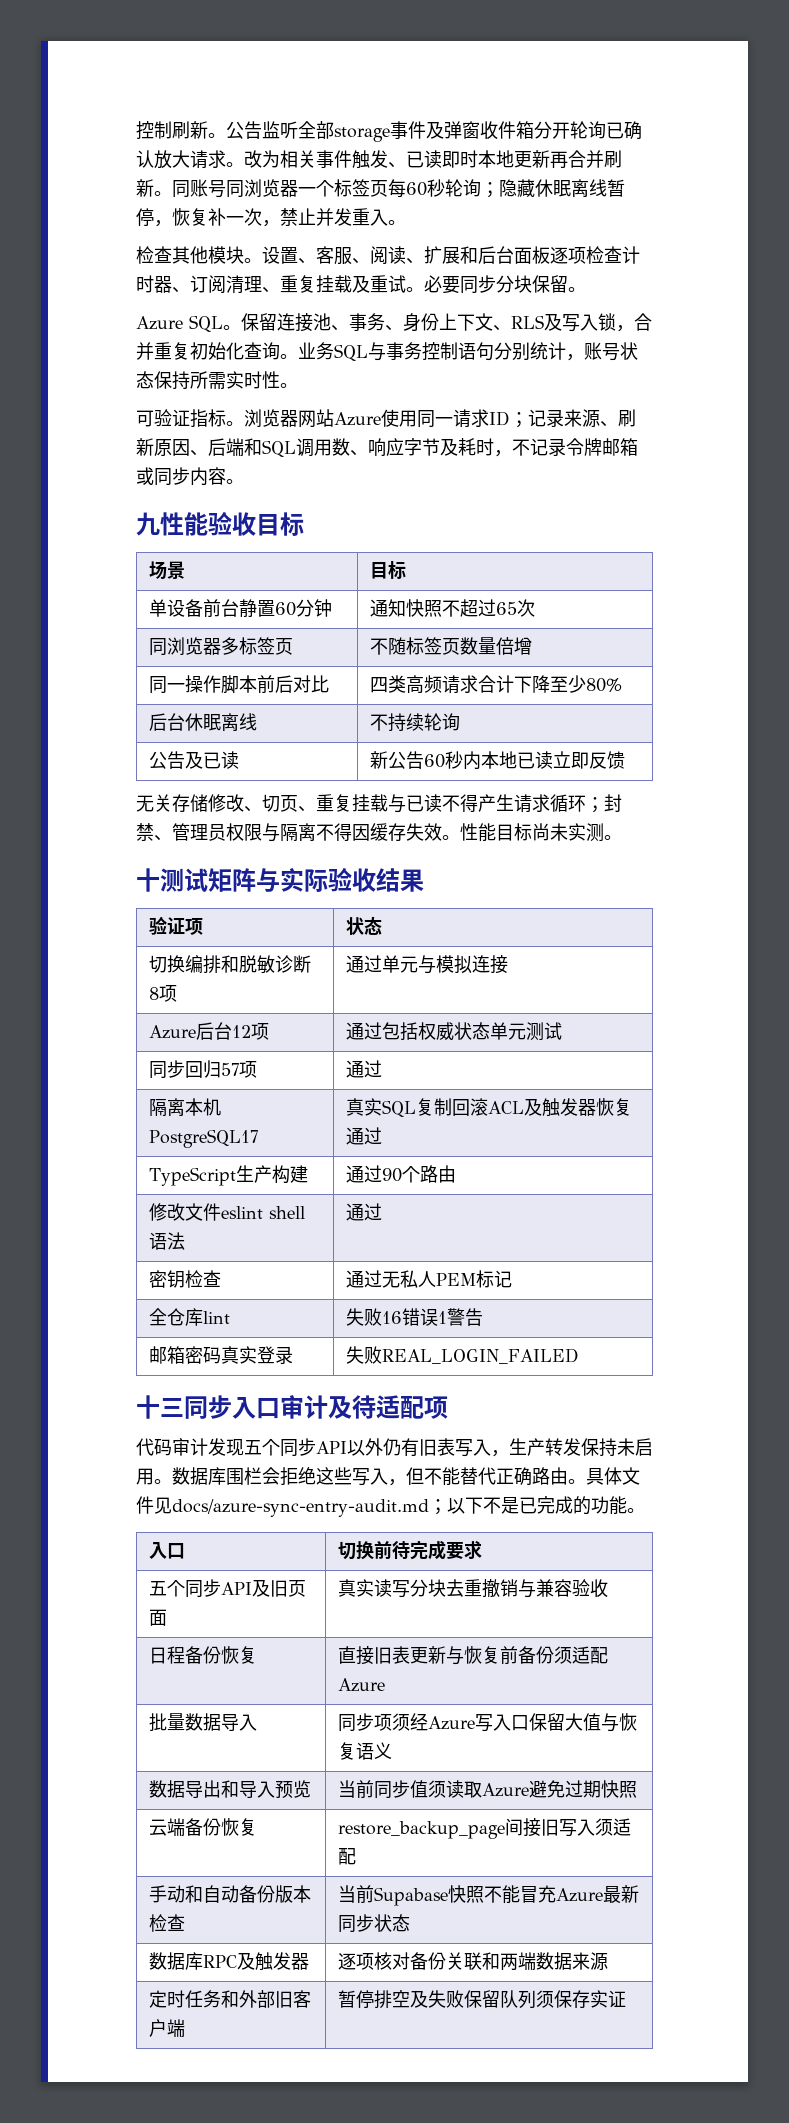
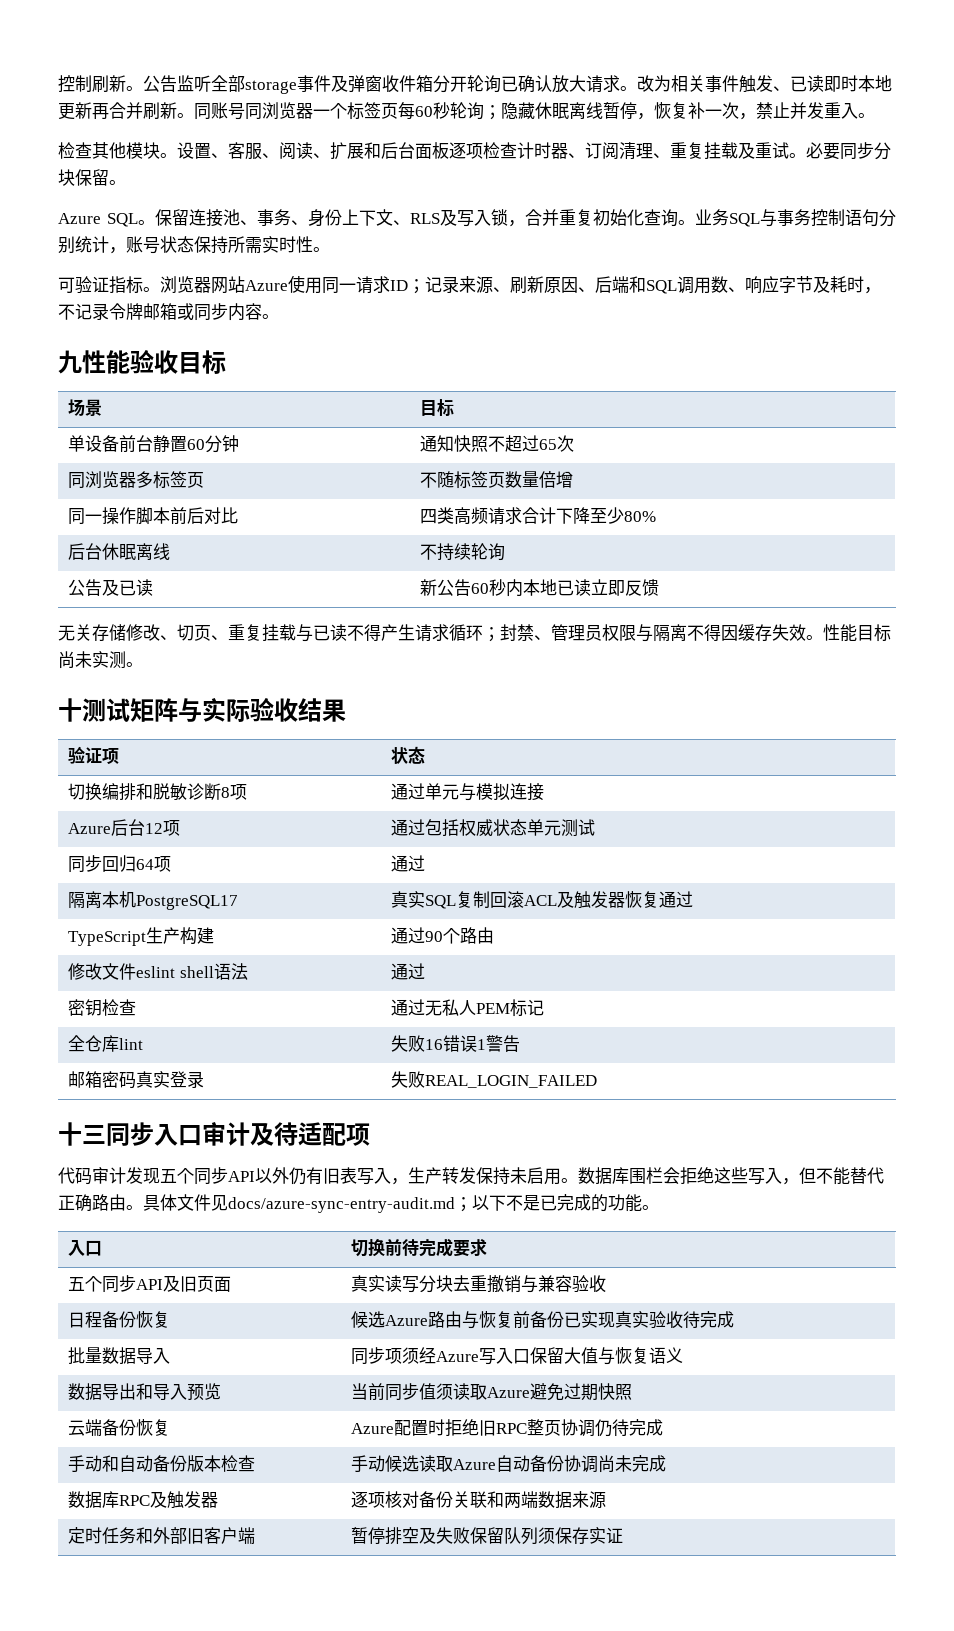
[221,1063,240,1076] 57 -> [136,859,155,870] 64
[338,1646,609,1665] [338,1678,386,1692] 直接旧表更新与恢复前备份须适配Azure -> [351,1311,735,1329] 候选Azure路由与恢复前备份已实现真实验收待完成
[338,1818,632,1839] [338,1848,357,1865] restore_backup_page间接旧写入须适配 -> [351,1419,664,1437] Azure配置时拒绝旧RPC整页协调仍待完成
[338,1885,640,1906] [338,1914,411,1933] 当前Supabase快照不能冒充Azure最新同步状态 -> [351,1455,667,1473] 手动候选读取Azure自动备份协调尚未完成

